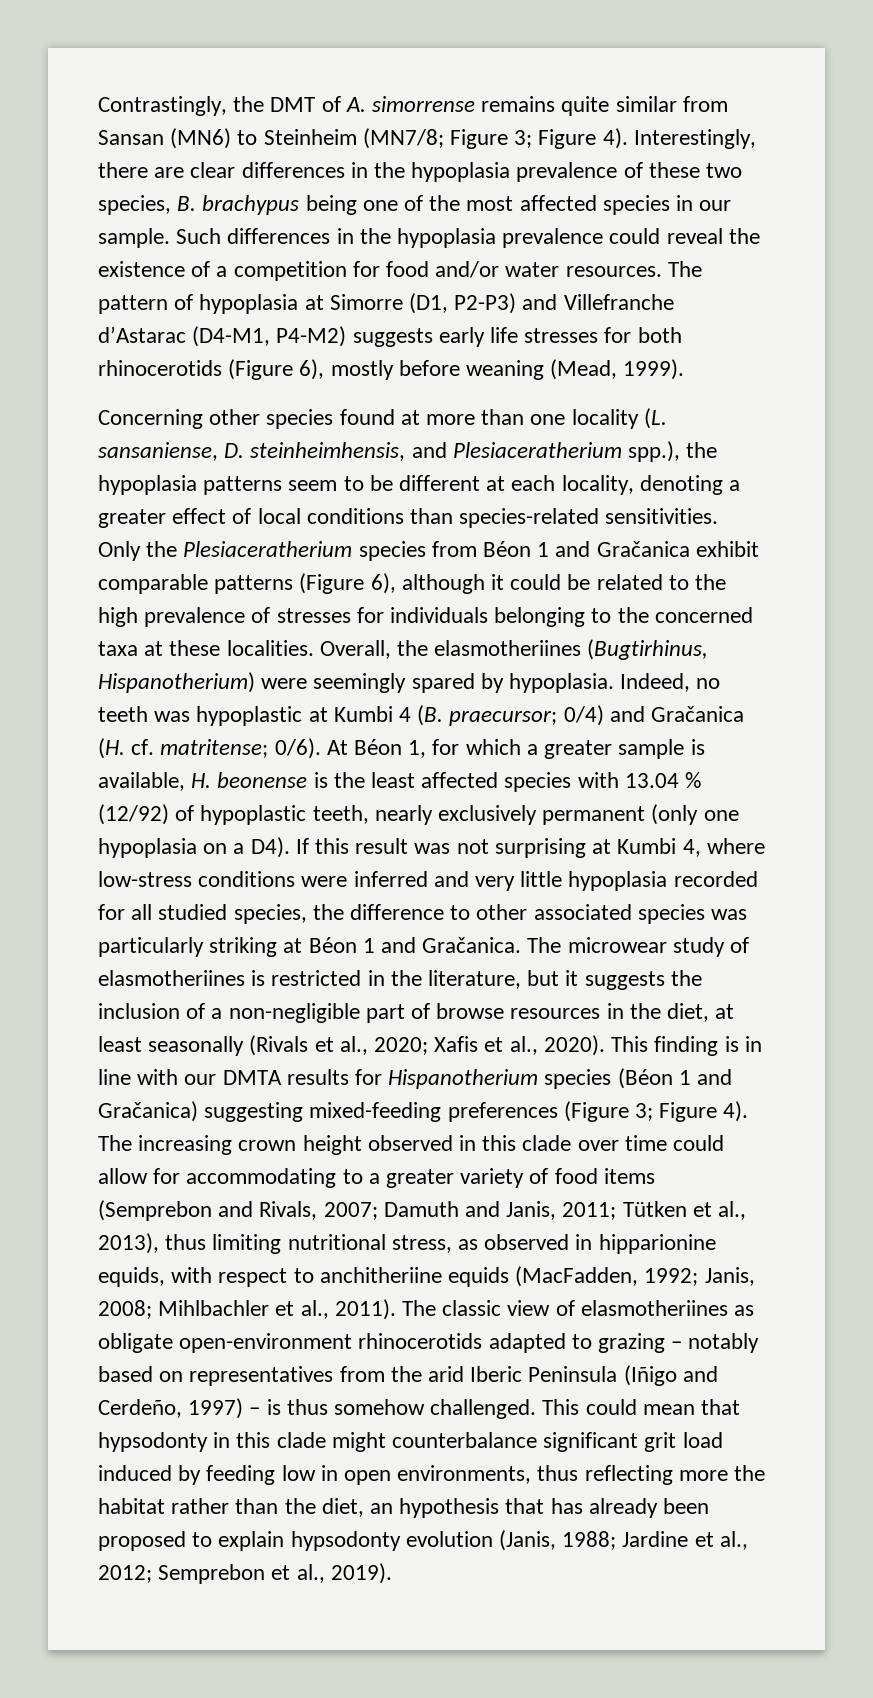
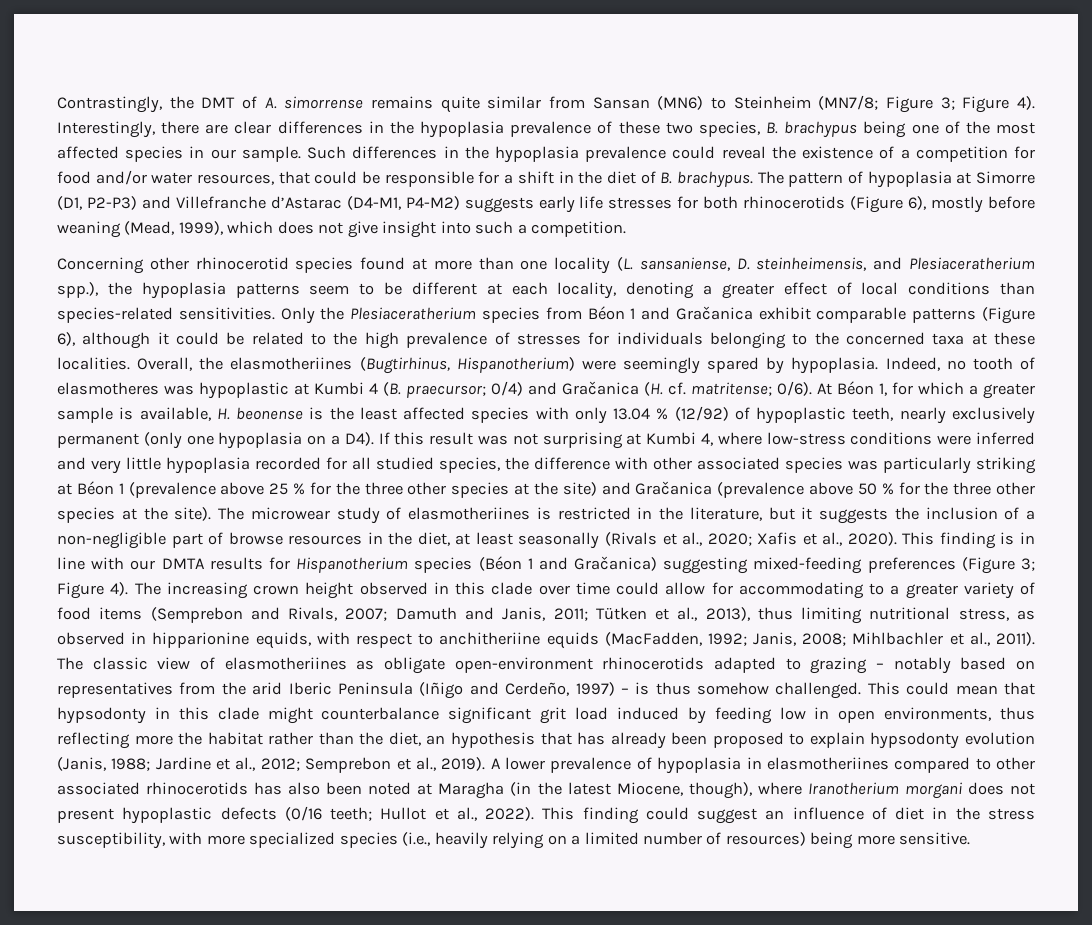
[565,266,662,277] resources. -> [197,171,753,188] resources, that could be responsible for a shift in the diet of B. brachypus.
[623,359,685,380] 1999). -> [178,221,627,238] 1999), which does not give insight into such a competition.
(261, 417) none -> [195,257,289,270] rhinocerotid
[250,442,406,461] steinheimhensis, -> [756,257,867,271] steinheimensis,
[98,706,148,722] teeth -> [972,357,1035,370] [57,382,159,395] tooth of elasmotheres
(619, 780) none -> [574,407,607,424] only
[450,905,471,920] to -> [615,457,648,470] with
[381,937,522,953] and Gračanica. -> [128,481,1036,498] [57,507,212,523] (prevalence above 25 % for the three other species at the site) and Gračanica (prevalence above 50 % for the three other species at the site).
(392, 1573) none -> [490,757,1035,774] [57,782,1035,799] [57,806,1036,824] [57,832,971,849] A lower prevalence of hypoplasia in elasmotheriines compared to other associated rhinocerotids has also been noted at Maragha (in the latest Miocene, though), where Iranotherium morgani does not present hypoplastic defects (0/16 teeth; Hullot et al., 2022). This finding could suggest an influence of diet in the stress susceptibility, with more specialized species (i.e., heavily relying on a limited number of resources) being more sensitive.

